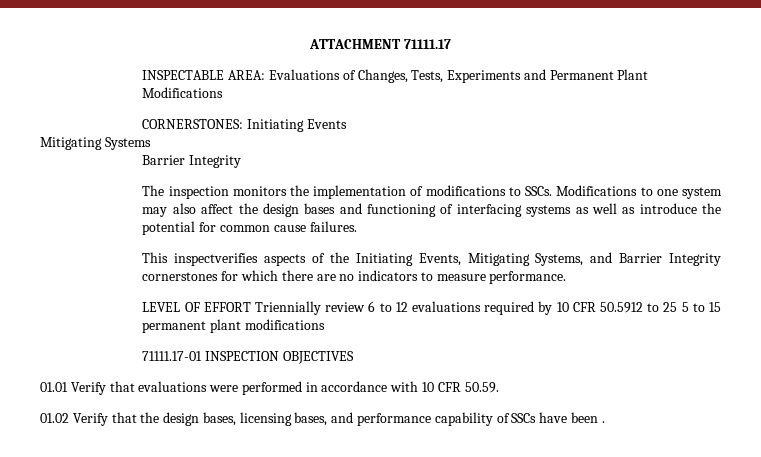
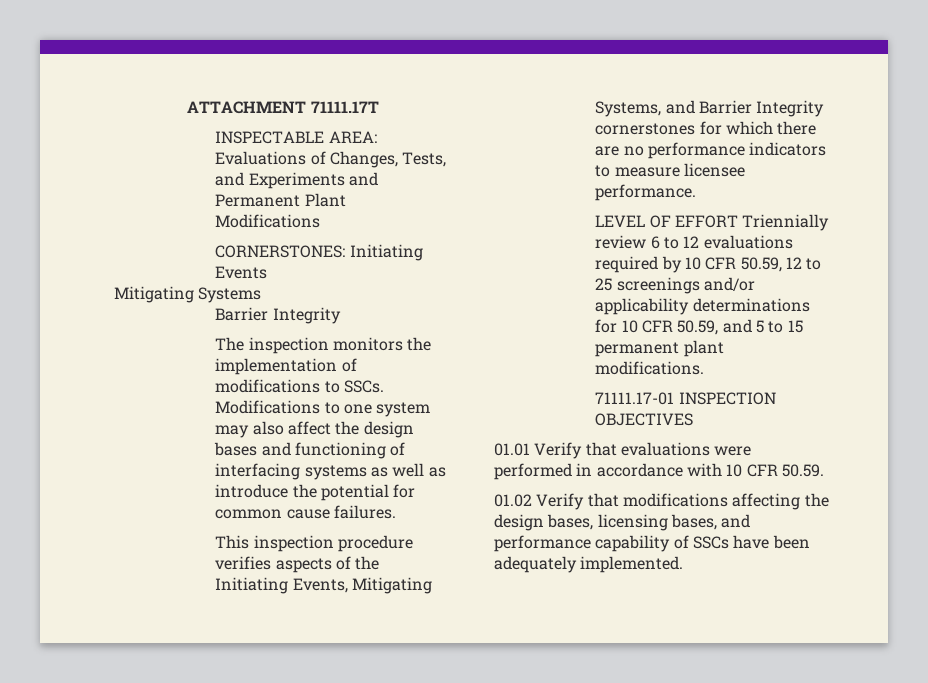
[403,39,451,49] 71111.17 -> [310,101,379,113] 71111.17T
(444, 76) none -> [215,172,245,186] and
[174,253,259,266] inspectverifies -> [253,535,414,552] [215,556,272,570] inspection procedure verifies
(355, 277) none -> [648,142,746,159] performance
(486, 277) none -> [684,163,746,177] licensee
[599,302,678,313] 50.5912 to 25 -> [740,257,822,272] [595,277,756,294] [595,298,810,315] [595,319,752,335] 50.59, 12 to 25 screenings and/or applicability determinations for 10 CFR 50.59, and
[244,319,325,330] modifications -> [595,361,705,375] modifications.
(137, 417) none -> [622,493,801,510] modifications affecting
[601,421,605,423] . -> [494,556,684,573] adequately implemented.

